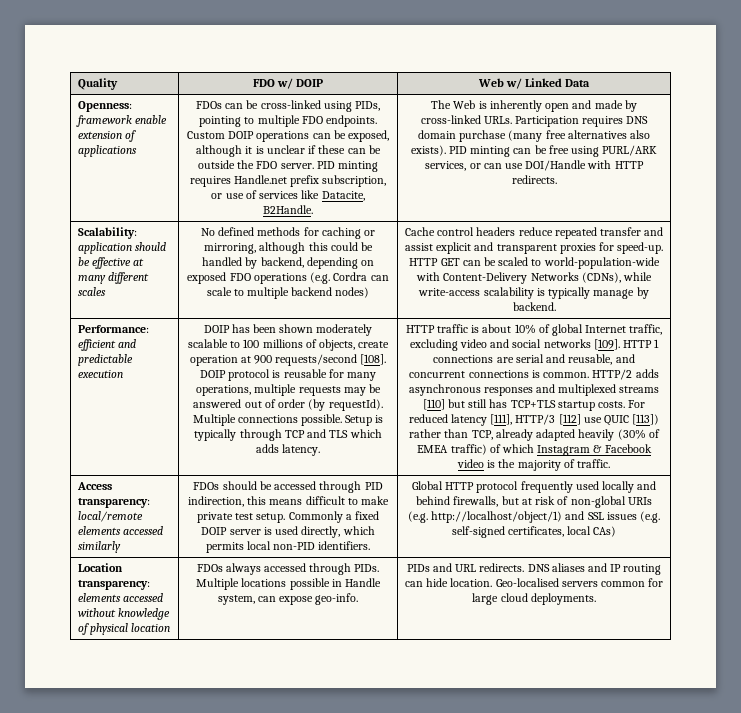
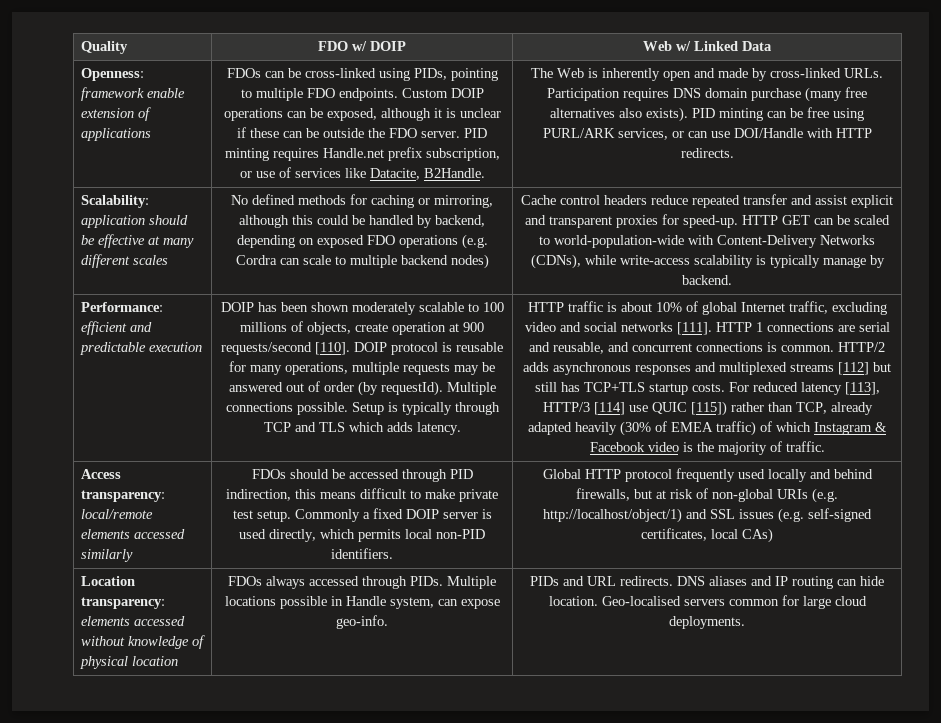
[360,354,387,365] [108]. -> [315,342,350,355] [110].
[593,339,620,350] [109]. -> [676,322,712,335] [111].
[422,399,445,410] [110] -> [838,362,869,375] [112]
[490,414,581,425] [111], HTTP/3 [112] -> [844,382,880,395] [542,402,625,415] [113], HTTP/3 [114]
[632,414,660,425] [113]) -> [690,401,727,416] [115])

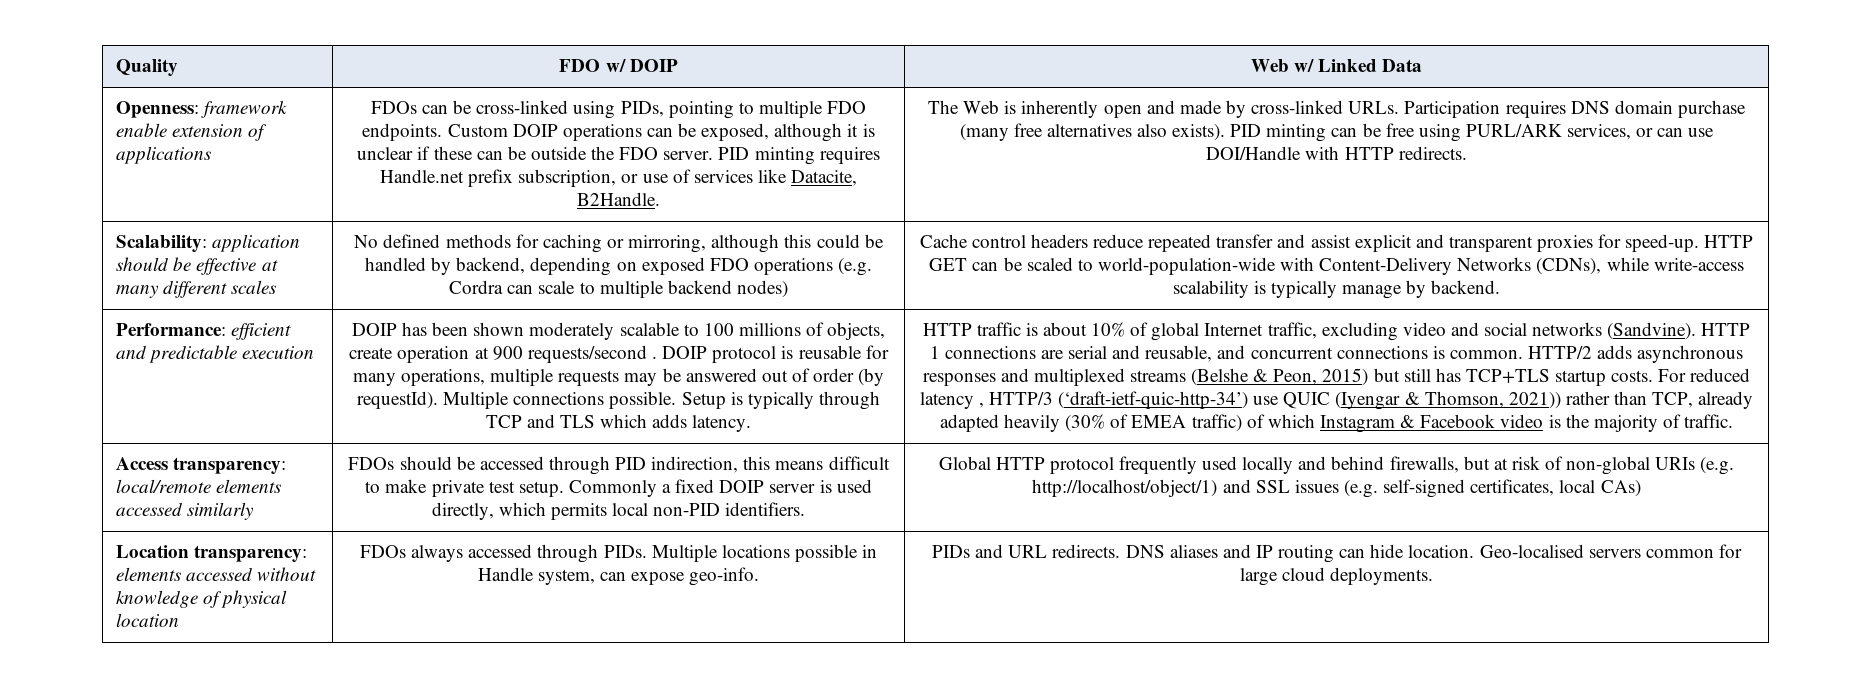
[315,342,350,355] [110]. -> [652,356,657,359] .
[676,322,712,335] [111]. -> [1607,322,1697,340] (Sandvine).
[838,362,869,375] [112] -> [1191,368,1369,386] (Belshe & Peon, 2015)
[844,382,880,395] [542,401,727,416] [113], HTTP/3 [114] use QUIC [115]) -> [978,391,1561,410] , HTTP/3 (‘draft-ietf-quic-http-34’) use QUIC (Iyengar & Thomson, 2021))

